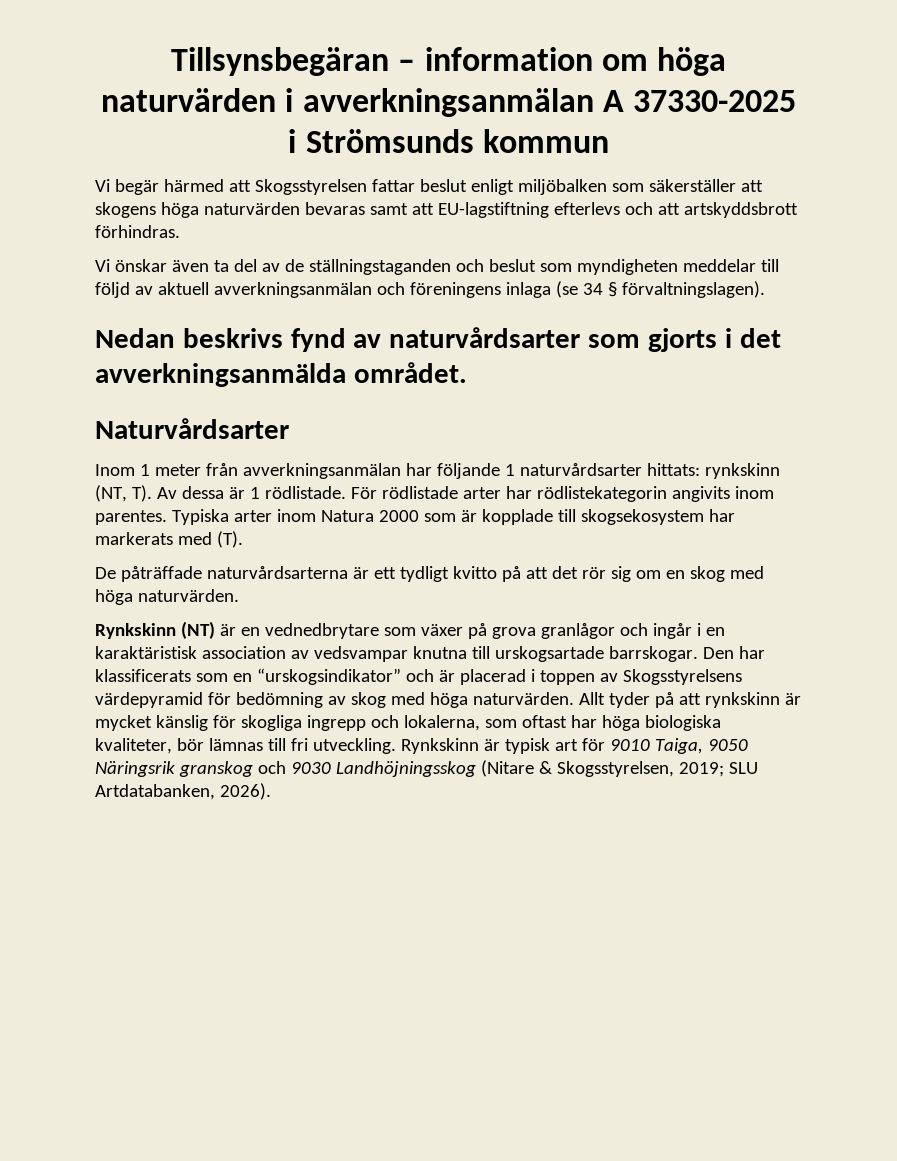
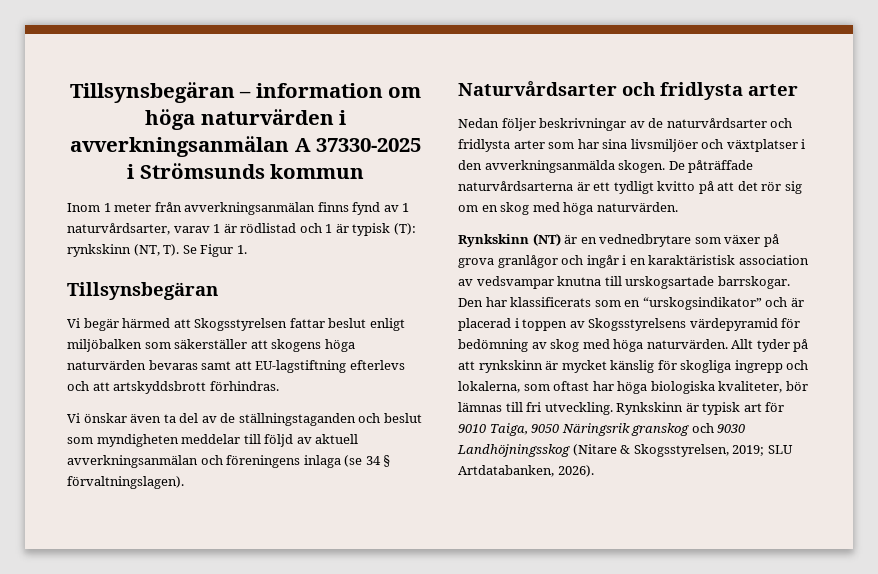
(609, 141) none -> [67,202,410,215] [67,223,416,236] [67,244,247,257] [67,282,218,300] // Inom 1 meter från avverkningsanmälan finns fynd av 1 naturvårdsarter, varav 1 är rödlistad och 1 är typisk (T): rynkskinn (NT, T). Se Figur 1. // Tillsynsbegäran
[95,327,781,352] [95,362,467,387] [95,418,289,439] [95,463,780,479] [95,485,774,502] [95,509,735,525] [95,531,243,548] Nedan beskrivs fynd av naturvårdsarter som gjorts i det avverkningsanmälda området. // Naturvårdsarter // Inom 1 meter från avverkningsanmälan har följande 1 naturvårdsarter hittats: rynkskinn (NT, T). Av dessa är 1 rödlistade. För rödlistade arter har rödlistekategorin angivits inom parentes. Typiska arter inom Natura 2000 som är kopplade till skogsekosystem har markerats med (T). // -> [458,81,798,100] [458,118,793,131] [458,139,806,152] [458,160,666,173] Naturvårdsarter och fridlysta arter // Nedan följer beskrivningar av de naturvårdsarter och fridlysta arter som har sina livsmiljöer och växtplatser i den avverkningsanmälda skogen.

